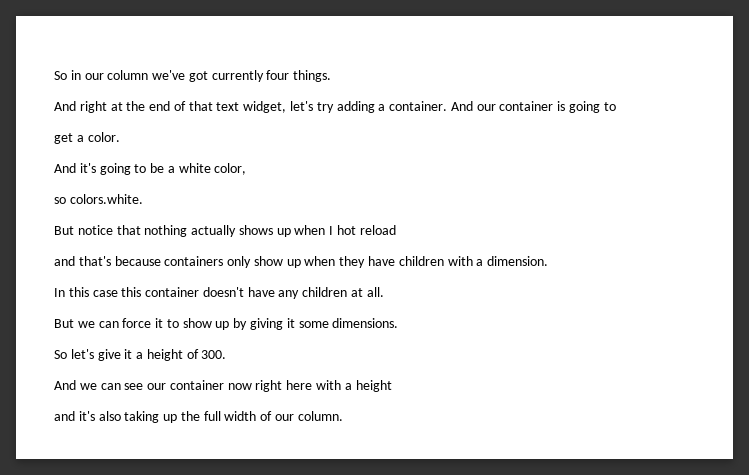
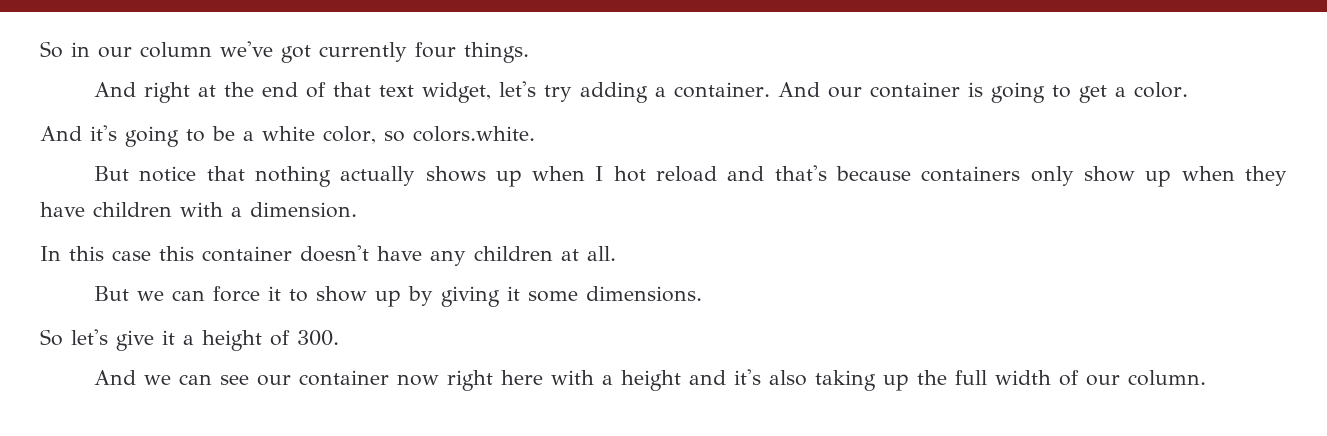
(616, 106) // -> (1071, 91) none
(247, 169) // -> (376, 135) none
(396, 230) // -> (718, 174) none
(392, 386) // -> (681, 380) none

